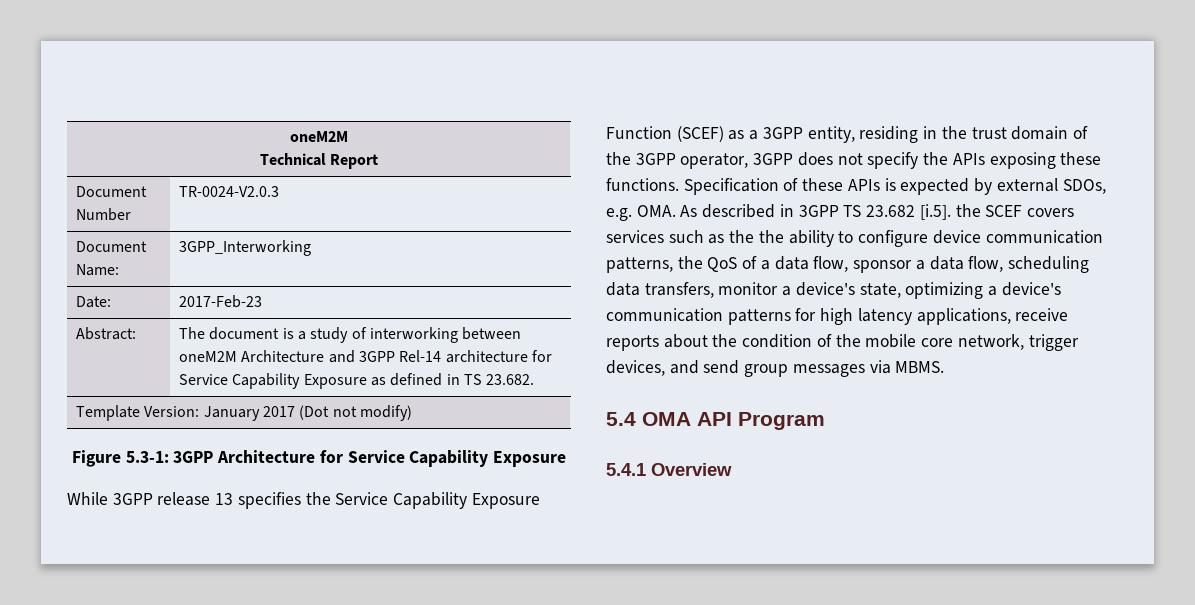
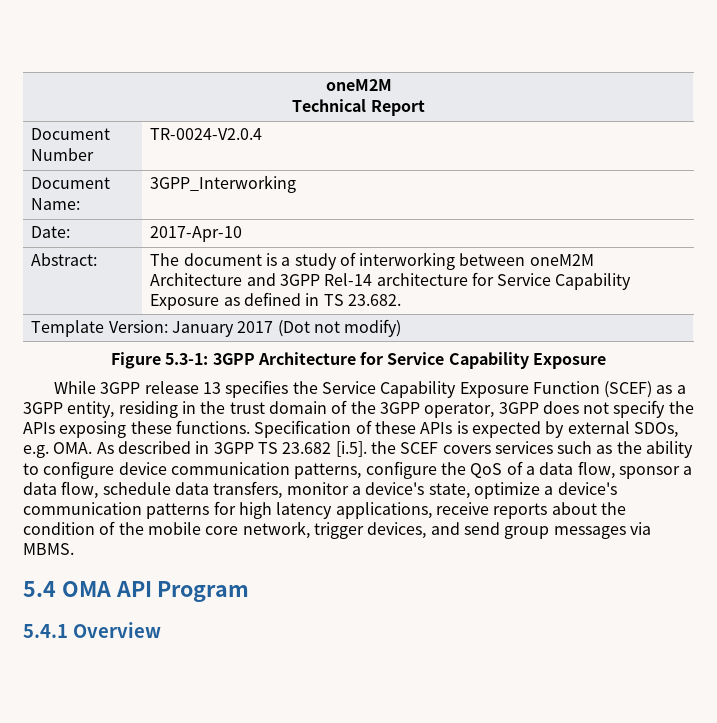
[179,186,280,197] TR-0024-V2.0.3 -> [150,128,263,140] TR-0024-V2.0.4
[179,295,263,308] 2017-Feb-23 -> [150,226,243,242] 2017-Apr-10
[758,230,784,243] the -> (642, 447) none
(673, 265) none -> [365,461,437,479] configure
[1007,256,1089,273] scheduling -> [102,482,171,495] schedule
[905,282,984,299] optimizing -> [473,482,540,499] optimize

